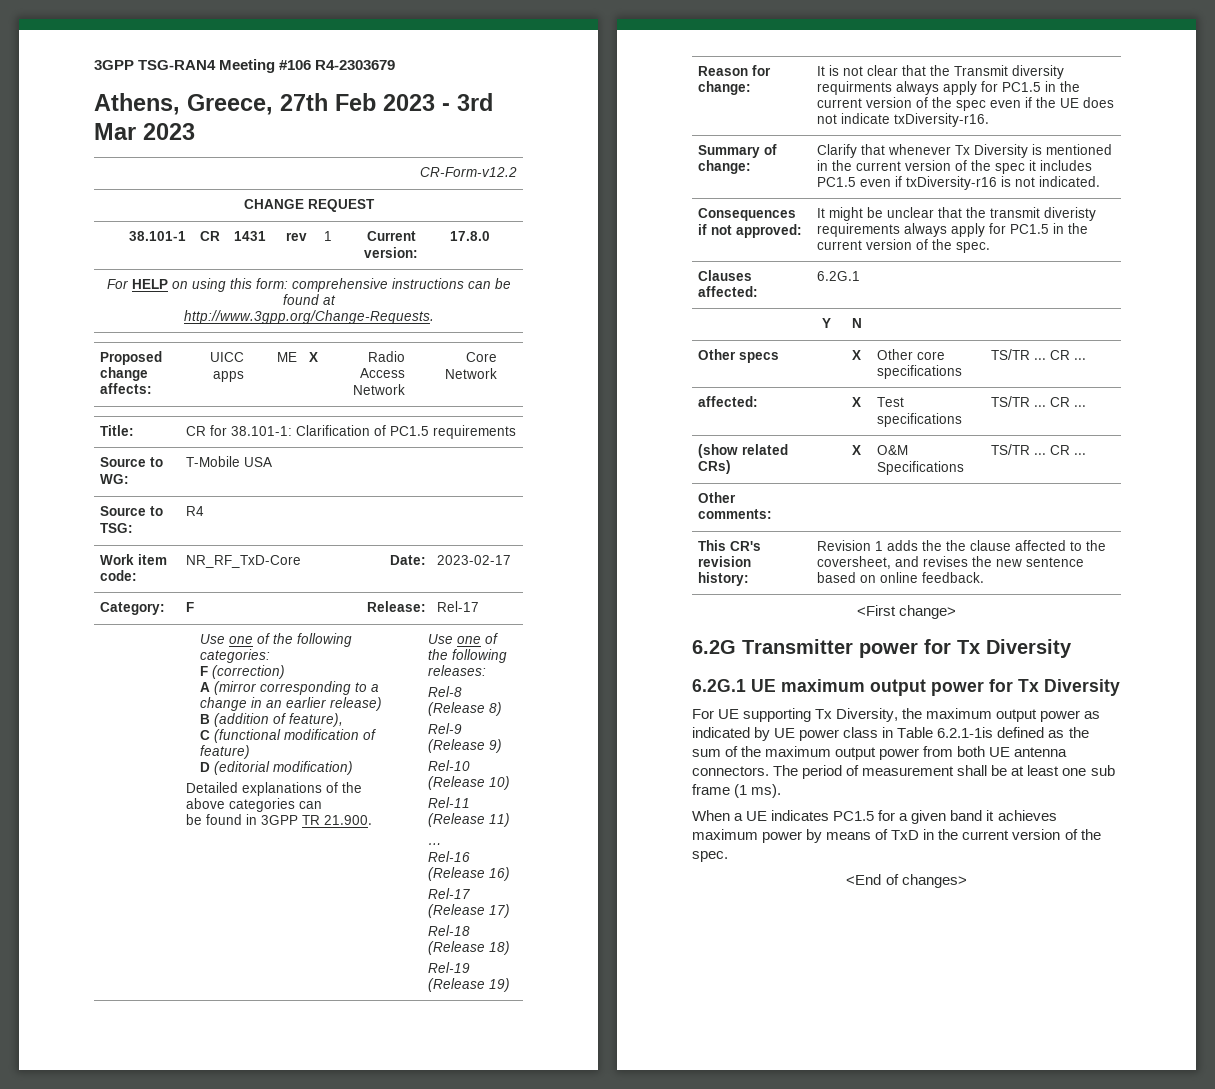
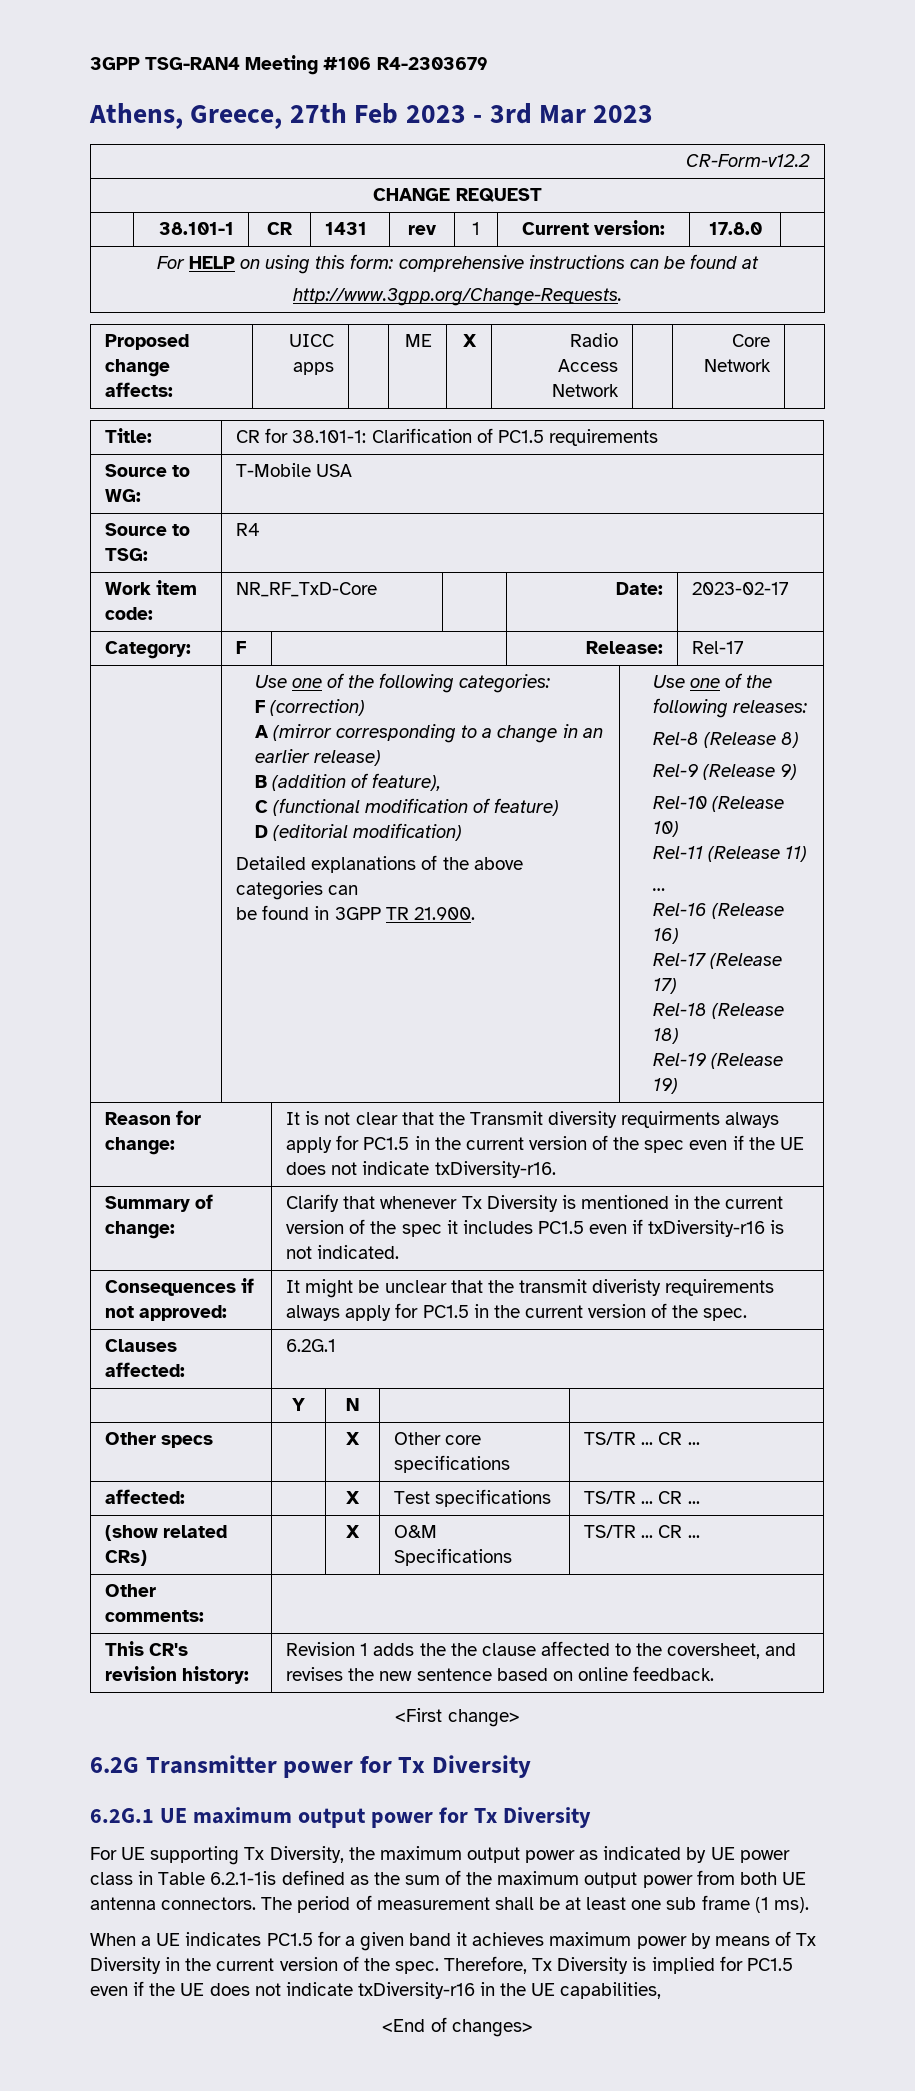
[891,829,1101,840] [692,851,728,862] TxD in the current version of the spec. -> [796,1933,817,1946] [90,1956,793,1974] [90,1981,662,1999] Tx Diversity in the current version of the spec. Therefore, Tx Diversity is implied for PC1.5 even if the UE does not indicate txDiversity-r16 in the UE capabilities,

